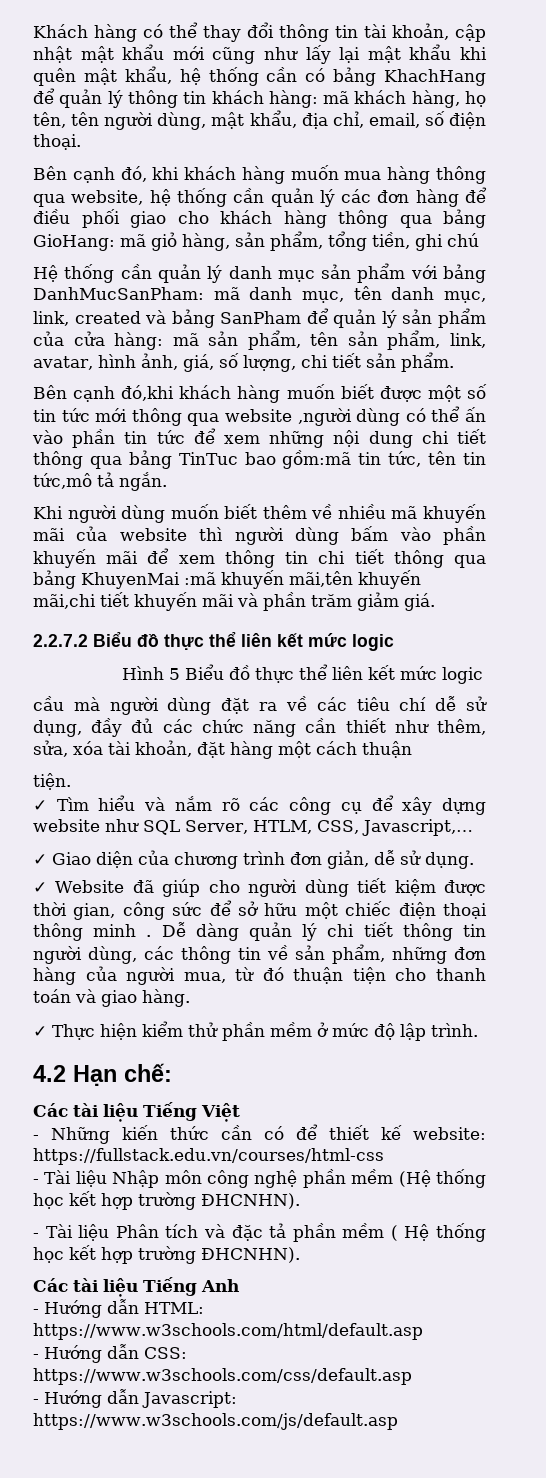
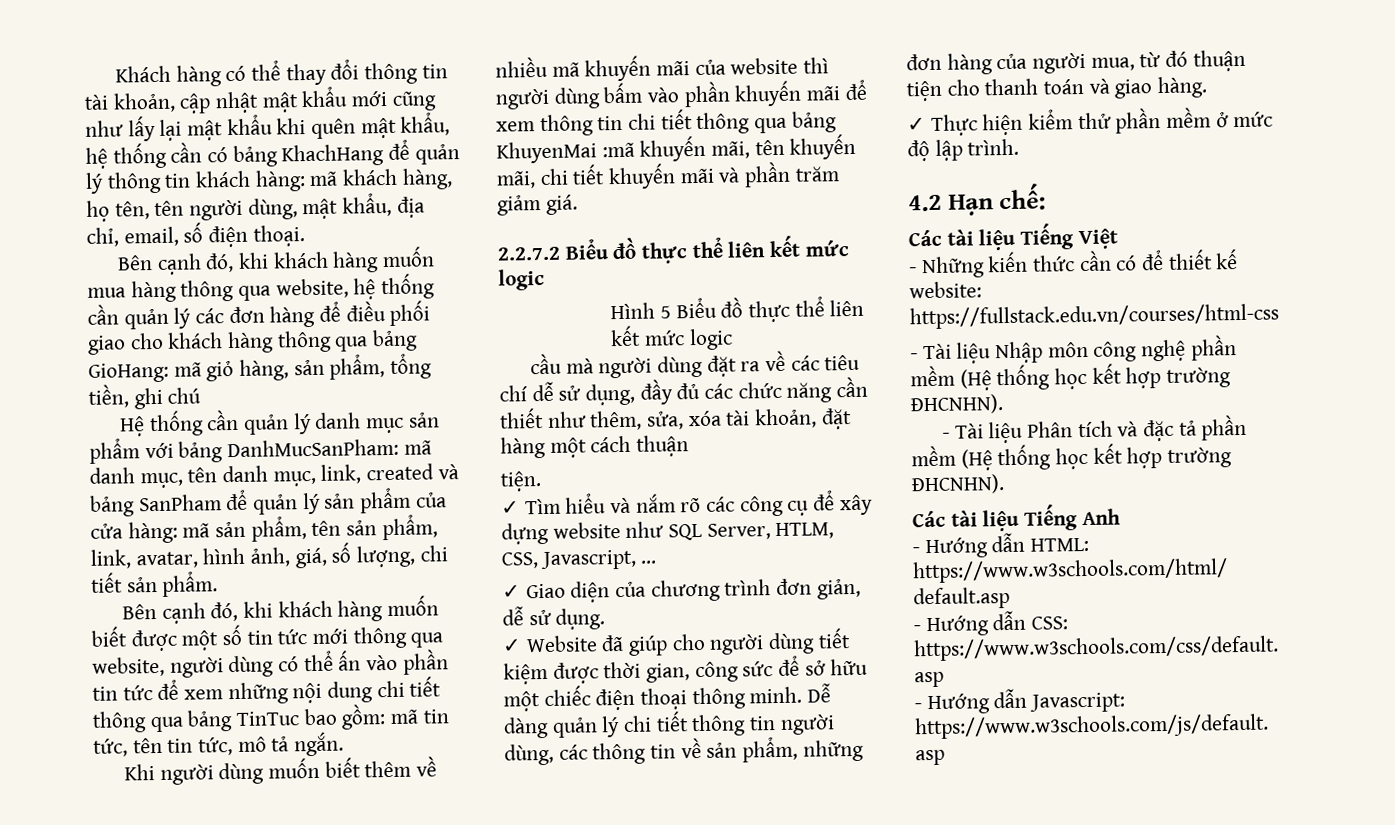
[121,385,175,401] đó,khi -> [210,601,273,622] đó, khi
[225,408,352,426] website ,người -> [92,656,224,678] website, người
[282,450,352,469] gồm:mã -> [341,704,419,730] gồm: mã
[33,473,92,489] tức,mô -> [198,736,267,756] tức, mô
[289,570,421,589] [33,594,96,609] mãi,tên khuyến mãi,chi -> [711,133,857,160] [496,168,569,189] mãi, tên khuyến mãi, chi
[361,819,473,836] Javascript,… -> [539,549,657,571] Javascript, …
[93,924,152,937] minh . -> [749,686,803,704] minh.
[390,1224,430,1241] ( Hệ -> [960,449,993,471] (Hệ

